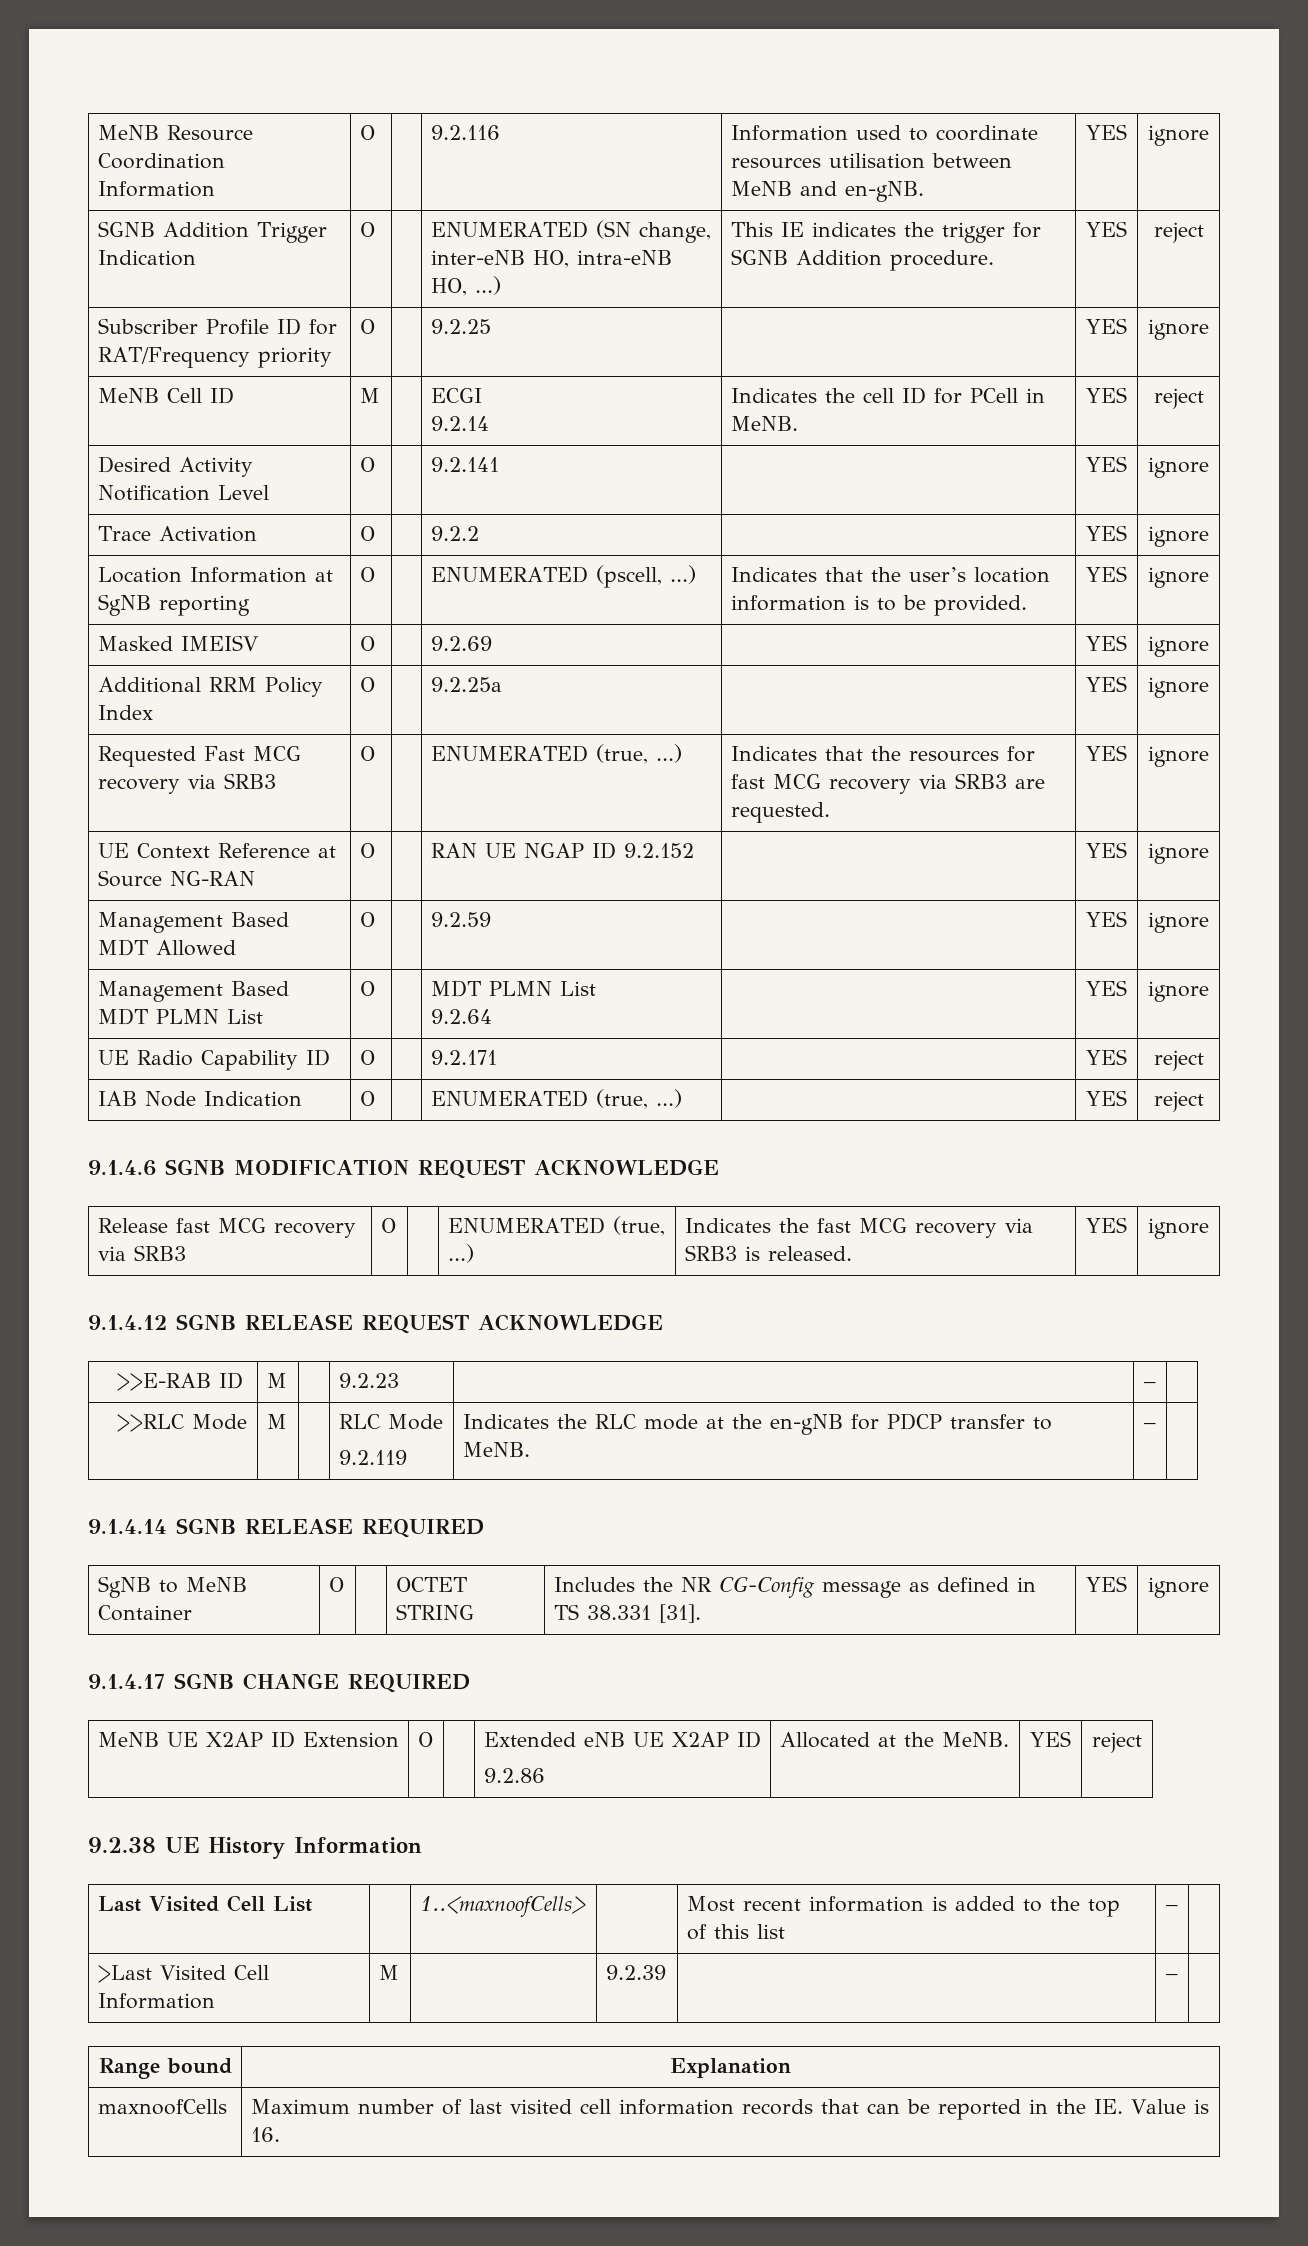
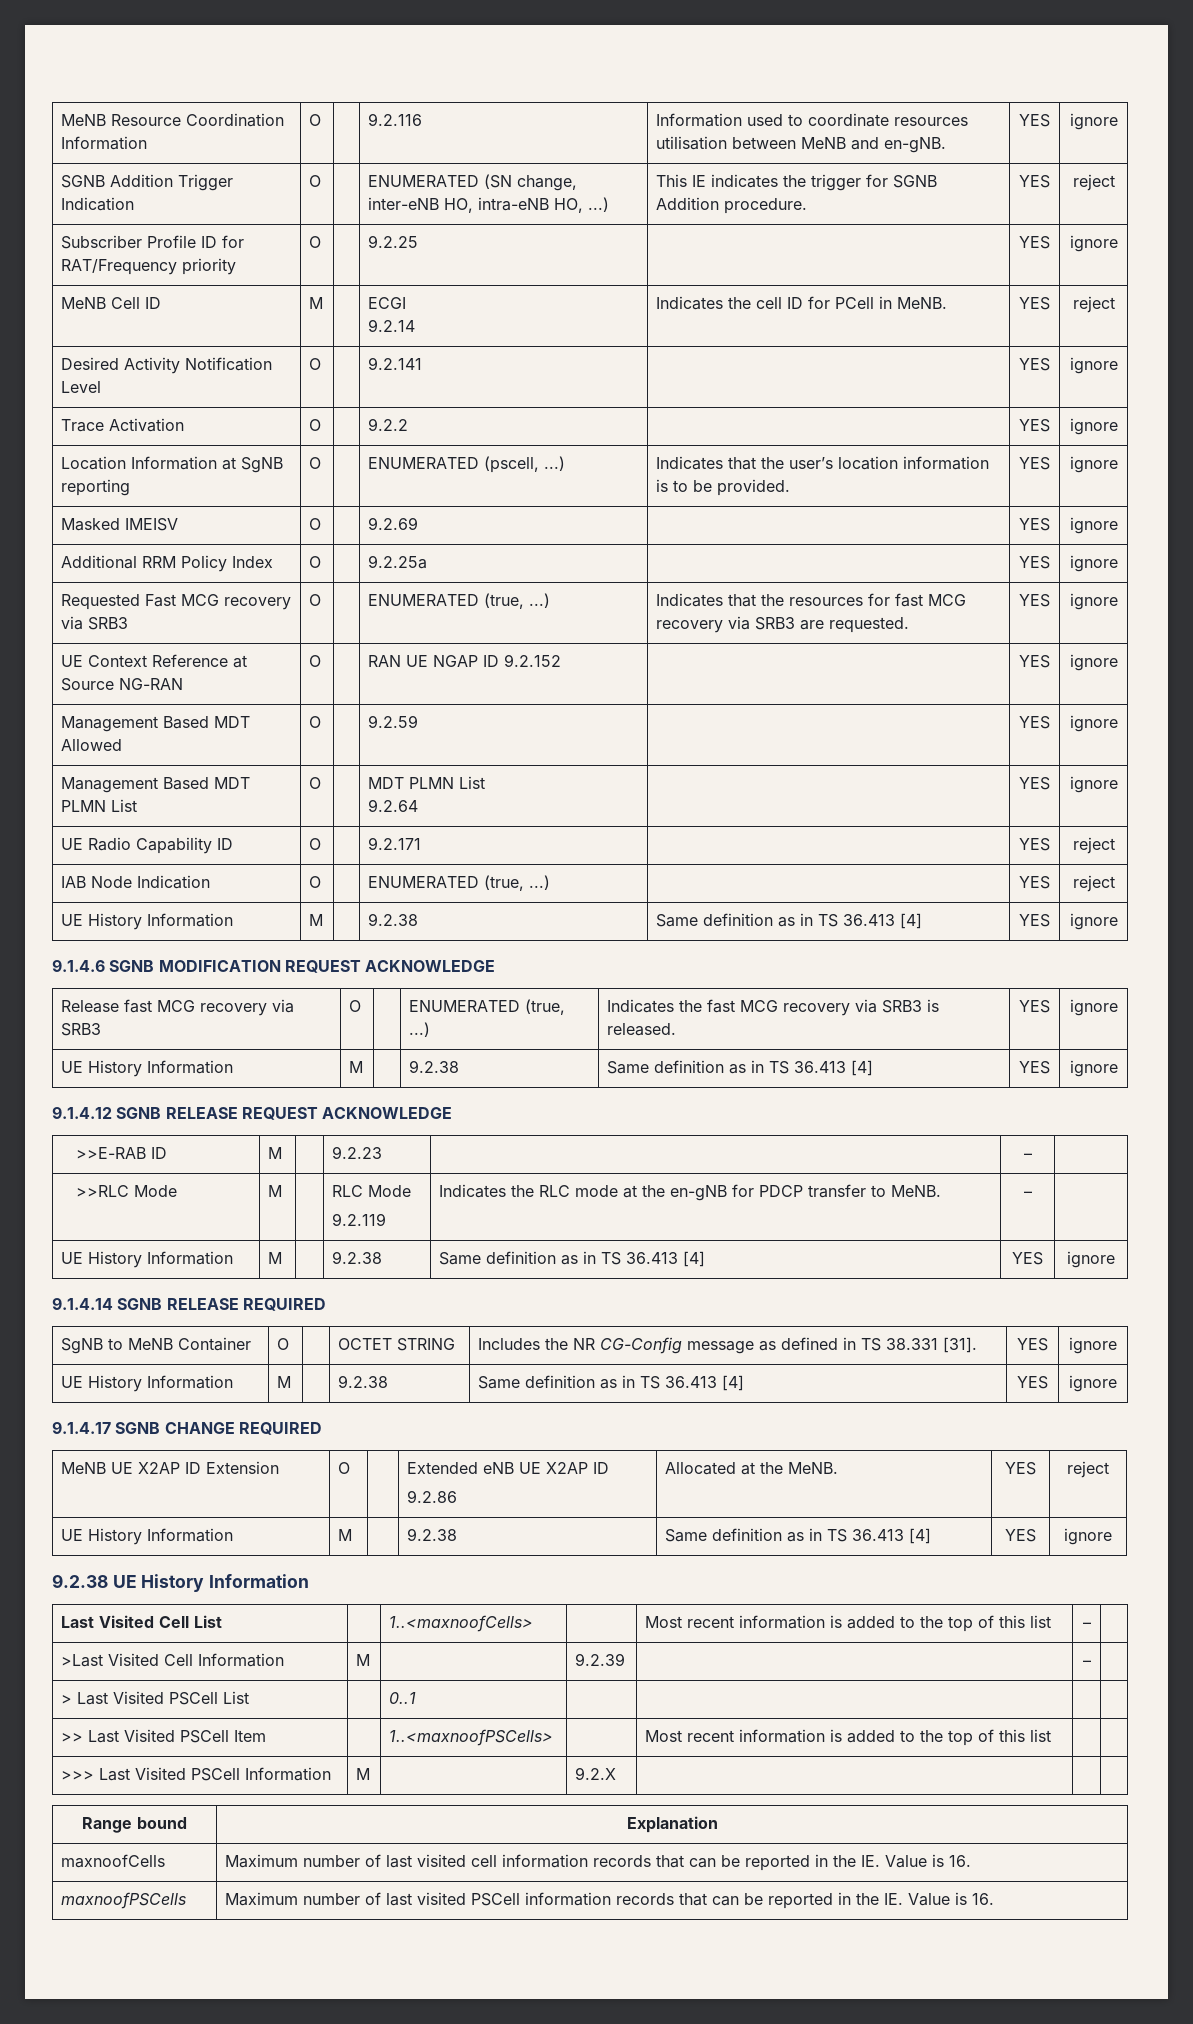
(1204, 1101) none -> [61,913,234,930] [309,914,324,926] [368,913,419,926] [656,913,923,929] [1019,914,1050,927] [1069,913,1118,930] // UE History Information | M | | 9.2.38 | Same definition as in TS 36.413 [4] | YES | ignore
(1209, 1228) none -> [61,1060,234,1077] [349,1061,364,1073] [409,1060,460,1073] [607,1060,874,1076] [1019,1061,1050,1074] [1069,1060,1118,1077] // UE History Information | M | | 9.2.38 | Same definition as in TS 36.413 [4] | YES | ignore
(1156, 1426) none -> [61,1251,234,1268] [268,1252,283,1264] [332,1251,383,1264] [439,1251,706,1267] [1012,1252,1043,1265] [1067,1251,1115,1268] // UE History Information | M | | 9.2.38 | Same definition as in TS 36.413 [4] | YES | ignore
(1209, 1587) none -> [61,1375,234,1392] [277,1376,292,1388] [338,1375,389,1388] [478,1375,745,1391] [1017,1376,1048,1389] [1069,1375,1117,1392] // UE History Information | M | | 9.2.38 | Same definition as in TS 36.413 [4] | YES | ignore
(1142, 1742) none -> [61,1528,234,1545] [338,1529,353,1541] [407,1528,458,1541] [665,1528,932,1544] [1005,1529,1036,1542] [1064,1528,1112,1545] // UE History Information | M | | 9.2.38 | Same definition as in TS 36.413 [4] | YES | ignore
(1178, 1977) none -> [61,1691,250,1705] [389,1692,417,1704] [61,1729,267,1743] [389,1729,554,1746] [645,1729,1052,1746] [61,1767,332,1781] [356,1768,371,1780] [575,1767,617,1780] // > Last Visited PSCell List | | 0..1 | | | | // >> Last Visited PSCell Item | | 1..<maxnoofPSCells> | | Most recent information is added to the top of this list | | // >>> Last Visited PSCell Information | M | | 9.2.X | | |
(280, 2134) none -> [61,1892,187,1909] [225,1892,995,1909] // maxnoofPSCells | Maximum number of last visited PSCell information records that can be reported in the IE. Value is 16.

